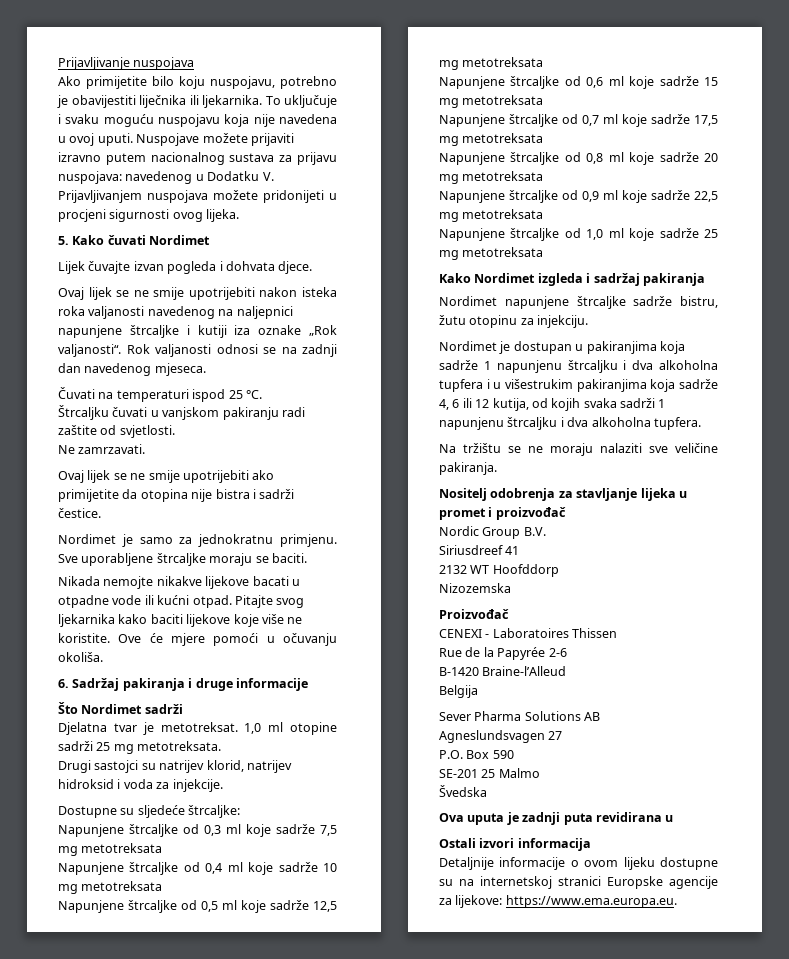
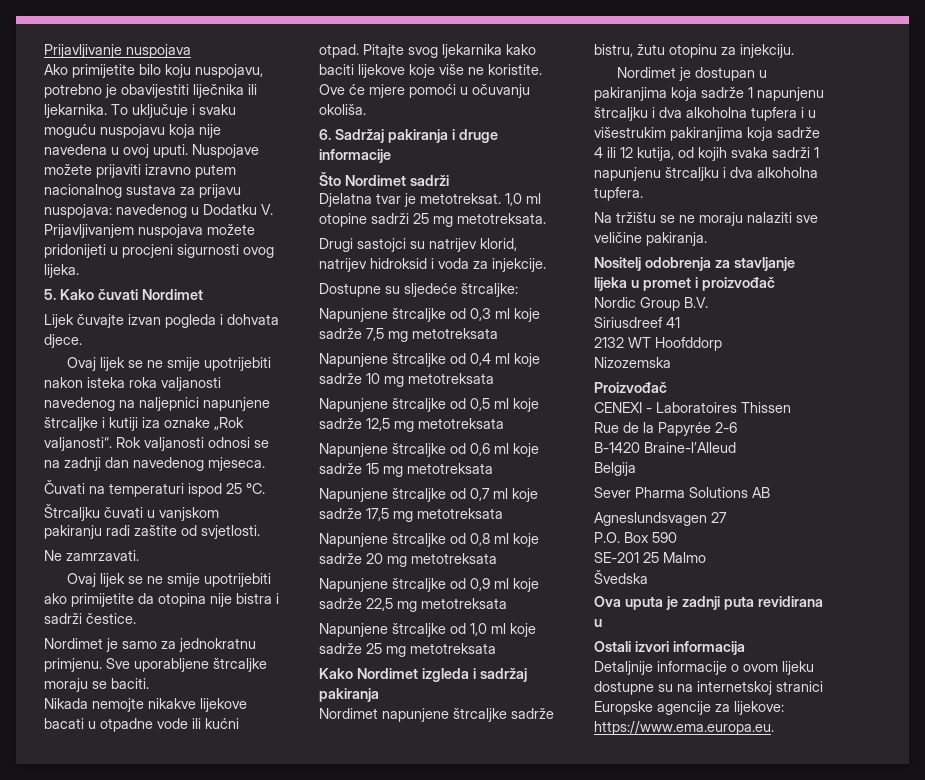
[439,399,460,410] 4, 6 -> [594,147,603,158] 4

